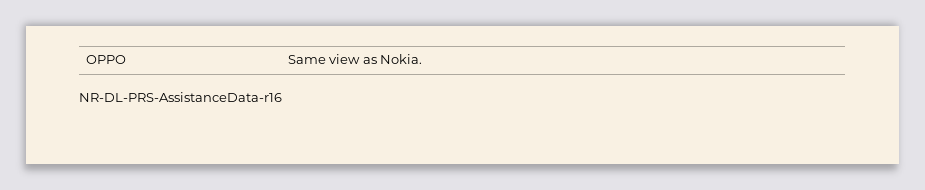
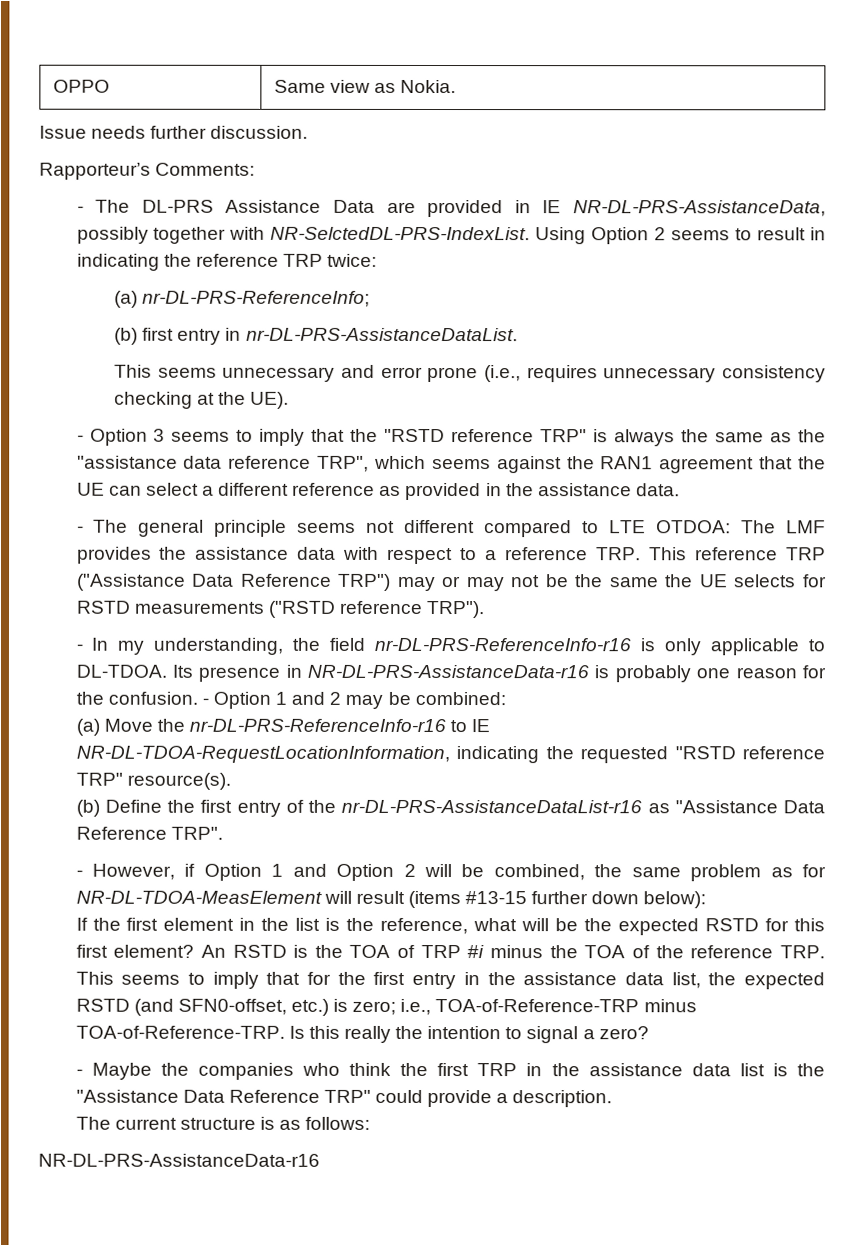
(423, 59) none -> [39,125,309,139] [39,162,256,180] [76,199,827,218] [76,226,827,245] [76,253,378,271] [114,290,371,308] [114,327,518,345] [114,364,827,383] [114,391,290,409] [76,428,827,447] [76,455,826,474] [76,482,680,501] [76,519,827,538] [76,546,827,565] [76,573,828,592] [76,600,486,619] [75,637,826,656] [75,664,826,683] [75,691,506,709] [75,718,491,736] [75,745,826,764] [75,772,231,790] [75,799,825,817] [75,826,223,840] [75,863,827,882] [75,890,707,909] [75,917,825,936] [75,944,826,959] [75,971,826,990] [75,998,697,1016] [75,1025,649,1044] [75,1062,825,1080] [75,1089,613,1108] [75,1116,371,1130] // Issue needs further discussion. // Rapporteur’s Comments: // - The DL-PRS Assistance Data are provided in IE NR-DL-PRS-AssistanceData, possibly together with NR-SelctedDL-PRS-IndexList. Using Option 2 seems to result in indicating the reference TRP twice: // (a) nr-DL-PRS-ReferenceInfo; // (b) first entry in nr-DL-PRS-AssistanceDataList. // This seems unnecessary and error prone (i.e., requires unnecessary consistency checking at the UE). // - Option 3 seems to imply that the "RSTD reference TRP" is always the same as the "assistance data reference TRP", which seems against the RAN1 agreement that the UE can select a different reference as provided in the assistance data. // - The general principle seems not different compared to LTE OTDOA: The LMF provides the assistance data with respect to a reference TRP. This reference TRP ("Assistance Data Reference TRP") may or may not be the same the UE selects for RSTD measurements ("RSTD reference TRP"). // - In my understanding, the field nr-DL-PRS-ReferenceInfo-r16 is only applicable to DL-TDOA. Its presence in NR-DL-PRS-AssistanceData-r16 is probably one reason for the confusion. - Option 1 and 2 may be combined: // (a) Move the nr-DL-PRS-ReferenceInfo-r16 to IE NR-DL-TDOA-RequestLocationInformation, indicating the requested "RSTD reference TRP" resource(s). // (b) Define the first entry of the nr-DL-PRS-AssistanceDataList-r16 as "Assistance Data Reference TRP". // - However, if Option 1 and Option 2 will be combined, the same problem as for NR-DL-TDOA-MeasElement will result (items #13-15 further down below): // If the first element in the list is the reference, what will be the expected RSTD for this first element? An RSTD is the TOA of TRP #i minus the TOA of the reference TRP. This seems to imply that for the first entry in the assistance data list, the expected RSTD (and SFN0-offset, etc.) is zero; i.e., TOA-of-Reference-TRP minus TOA-of-Reference-TRP. Is this really the intention to signal a zero? // - Maybe the companies who think the first TRP in the assistance data list is the "Assistance Data Reference TRP" could provide a description. // The current structure is as follows:

